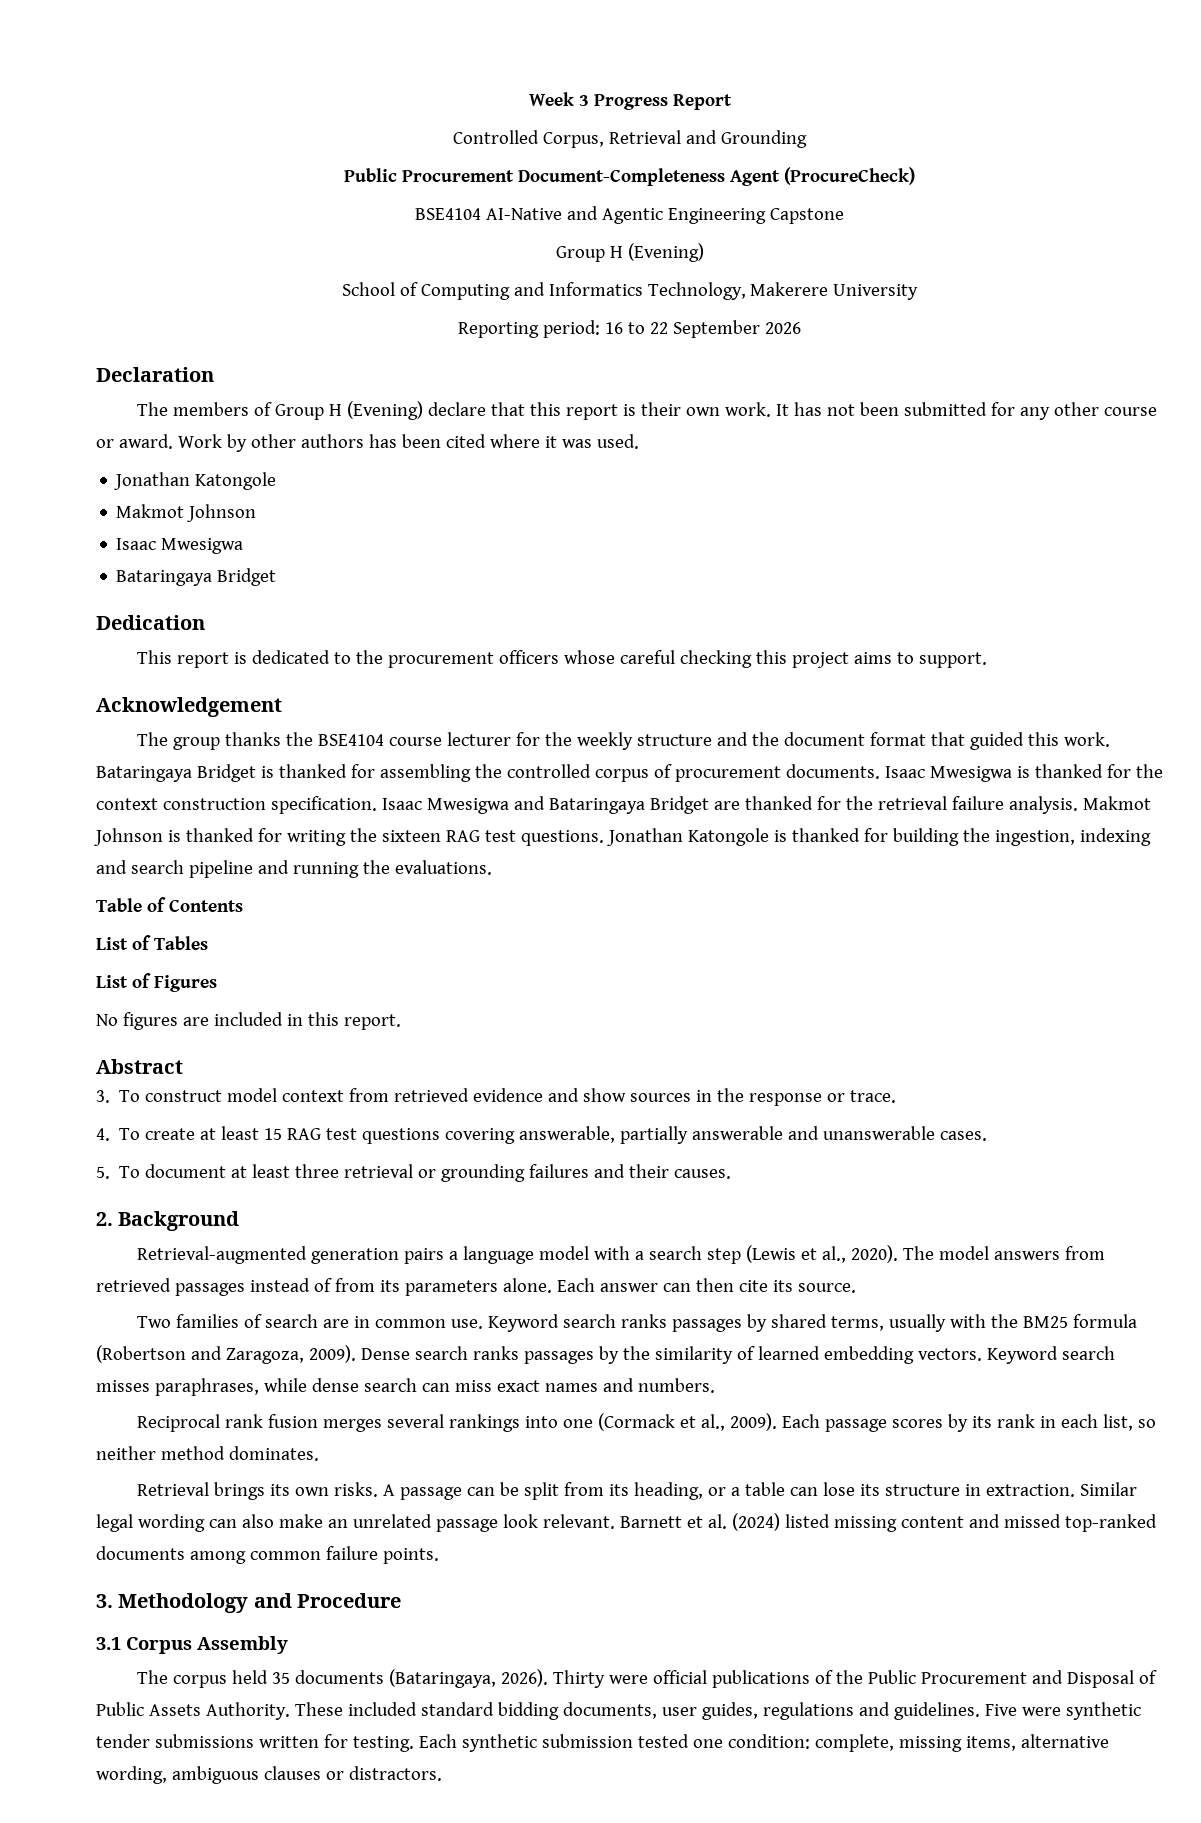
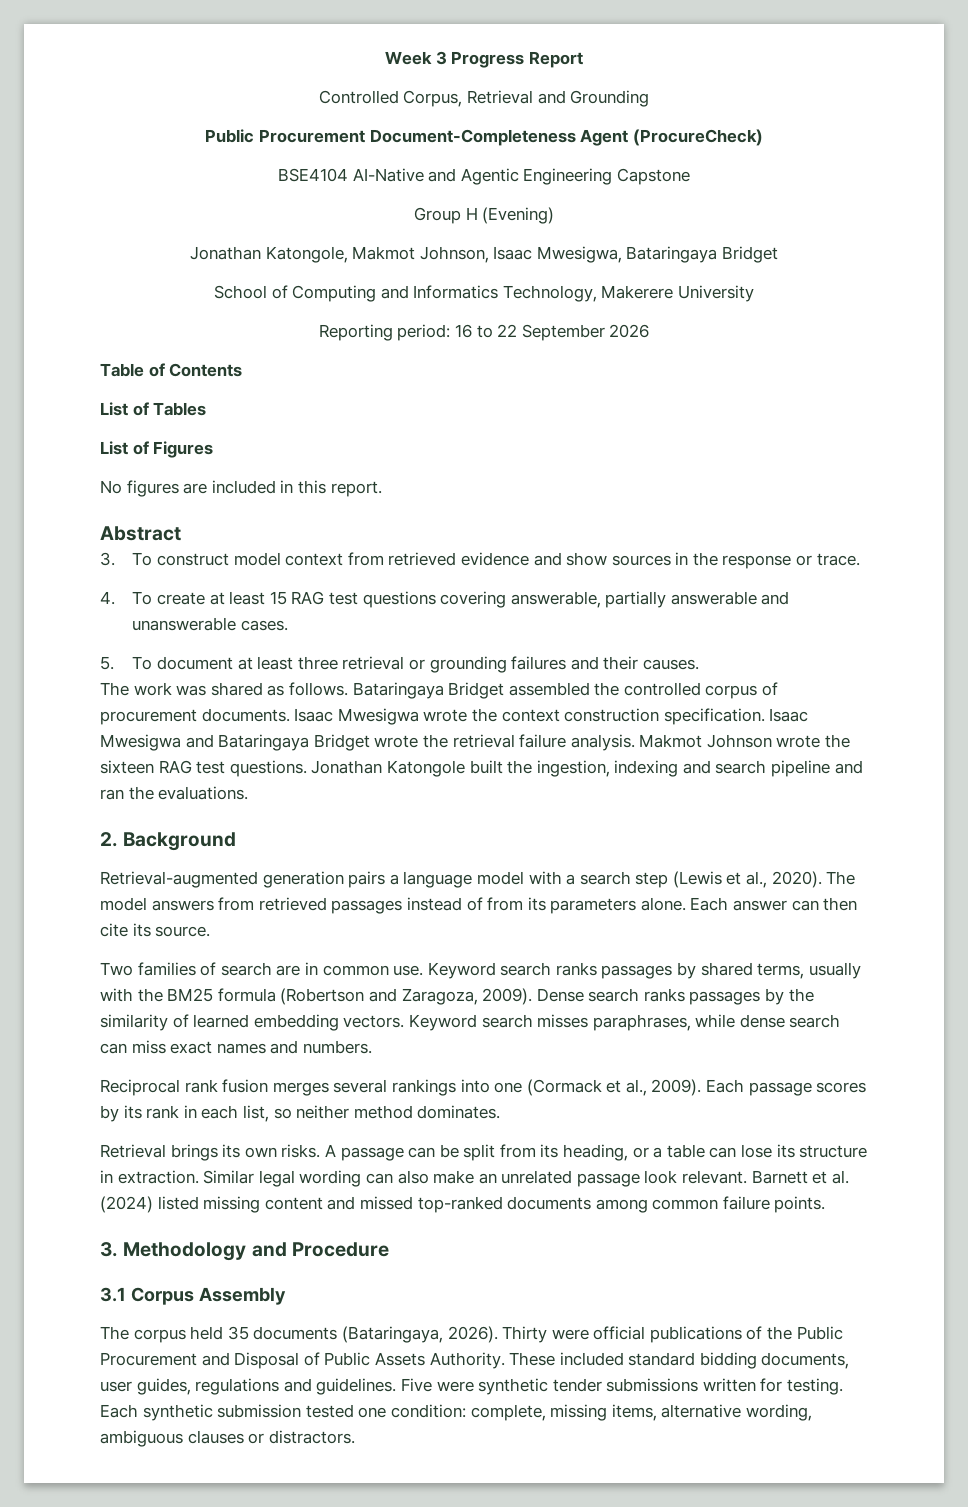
(704, 252) none -> [189,246,779,263] // Jonathan Katongole, Makmot Johnson, Isaac Mwesigwa, Bataringaya Bridget
[96,367,214,382] [136,401,1157,420] [96,434,639,452] [114,472,277,490] [116,504,257,522] [116,538,244,554] [116,568,277,586] [96,615,205,630] [136,650,987,668] [96,697,282,717] [136,732,1110,750] [96,764,1163,782] [96,796,1151,814] [94,828,1151,846] [96,860,492,878] // Declaration // The members of Group H (Evening) declare that this report is their own work. It has not been submitted for any other course or award. Work by other authors has been cited where it was used. // Jonathan Katongole // Makmot Johnson // Isaac Mwesigwa // Bataringaya Bridget // Dedication // This report is dedicated to the procurement officers whose careful checking this project aims to support. // Acknowledgement // The group thanks the BSE4104 course lecturer for the weekly structure and the document format that guided this work. Bataringaya Bridget is thanked for assembling the controlled corpus of procurement documents. Isaac Mwesigwa is thanked for the context construction specification. Isaac Mwesigwa and Bataringaya Bridget are thanked for the retrieval failure analysis. Makmot Johnson is thanked for writing the sixteen RAG test questions. Jonathan Katongole is thanked for building the ingestion, indexing and search pipeline and running the evaluations. -> (650, 331) none
(732, 1174) none -> [100,682,779,699] [100,708,809,725] [100,734,851,751] [100,760,863,777] [100,786,249,800] // The work was shared as follows. Bataringaya Bridget assembled the controlled corpus of procurement documents. Isaac Mwesigwa wrote the context construction specification. Isaac Mwesigwa and Bataringaya Bridget wrote the retrieval failure analysis. Makmot Johnson wrote the sixteen RAG test questions. Jonathan Katongole built the ingestion, indexing and search pipeline and ran the evaluations.

